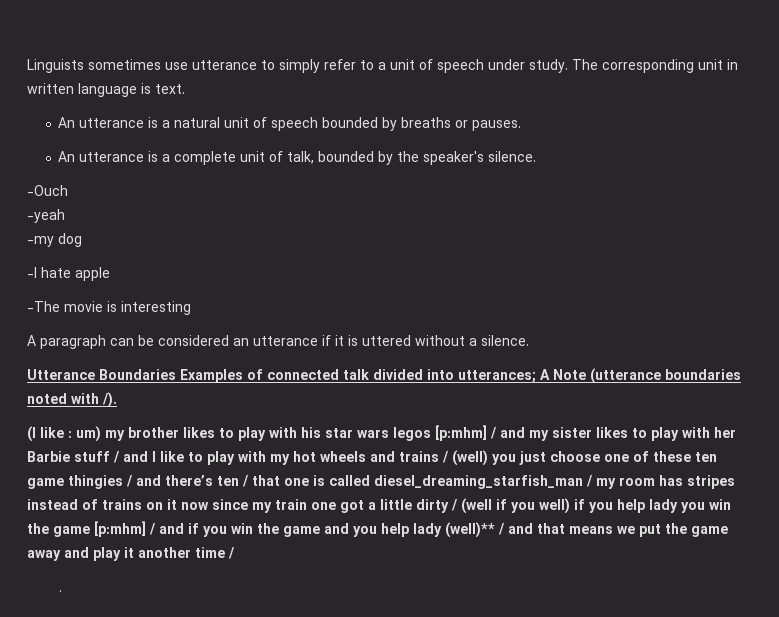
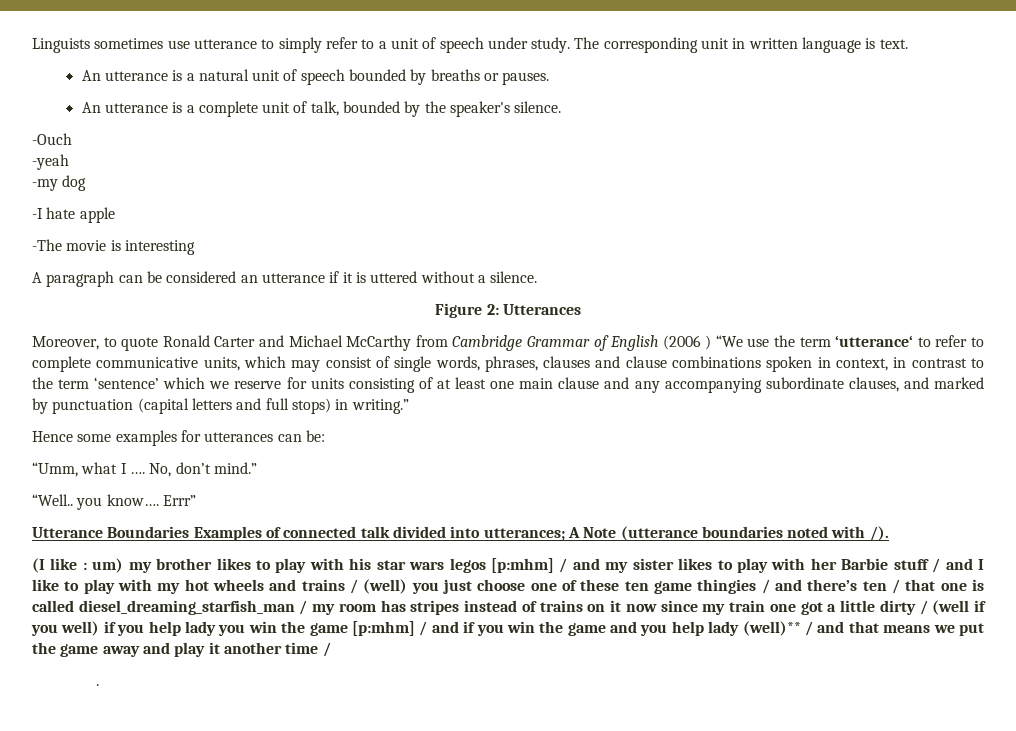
(529, 340) none -> [435,303,581,318] [32,335,985,351] [32,356,984,372] [32,377,984,393] [32,398,409,414] [32,430,325,446] [32,462,257,477] [32,494,196,510] // Figure 2: Utterances // Moreover, to quote Ronald Carter and Michael McCarthy from Cambridge Grammar of English (2006 ) “We use the term ‘utterance‘ to refer to complete communicative units, which may consist of single words, phrases, clauses and clause combinations spoken in context, in contrast to the term ‘sentence’ which we reserve for units consisting of at least one main clause and any accompanying subordinate clauses, and marked by punctuation (capital letters and full stops) in writing.” // Hence some examples for utterances can be: // “Umm, what I …. No, don’t mind.” // “Well.. you know…. Errr”

